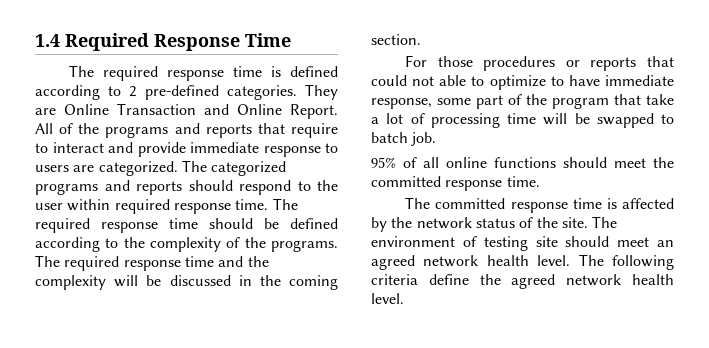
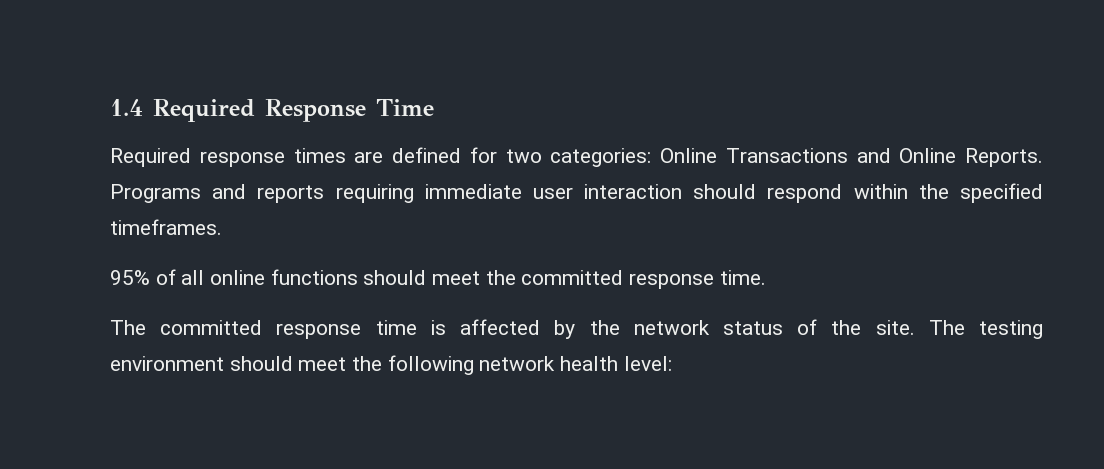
[69,65,338,81] [35,84,339,100] [35,103,338,119] [35,123,338,138] [35,142,338,157] [35,160,287,176] [35,180,338,195] [35,198,298,214] [35,218,338,233] [35,237,339,252] [35,255,269,271] [35,275,338,290] [371,34,421,45] [405,55,674,71] [371,75,674,90] [371,94,674,109] [371,113,674,128] [371,132,437,146] The required response time is defined according to 2 pre-defined categories. They are Online Transaction and Online Report. All of the programs and reports that require to interact and provide immediate response to users are categorized. The categorized programs and reports should respond to the user within required response time. The required response time should be defined according to the complexity of the programs. The required response time and the complexity will be discussed in the coming section. // For those procedures or reports that could not able to optimize to have immediate response, some part of the program that take a lot of processing time will be swapped to batch job. -> [110,147,1043,167] [110,183,1043,203] [110,219,222,235] Required response times are defined for two categories: Online Transactions and Online Reports. Programs and reports requiring immediate user interaction should respond within the specified timeframes.
[371,236,674,251] [371,254,674,270] [371,274,674,289] [371,293,404,304] environment of testing site should meet an agreed network health level. The following criteria define the agreed network health level. -> [978,320,1043,339] [110,355,672,375] testing environment should meet the following network health level:

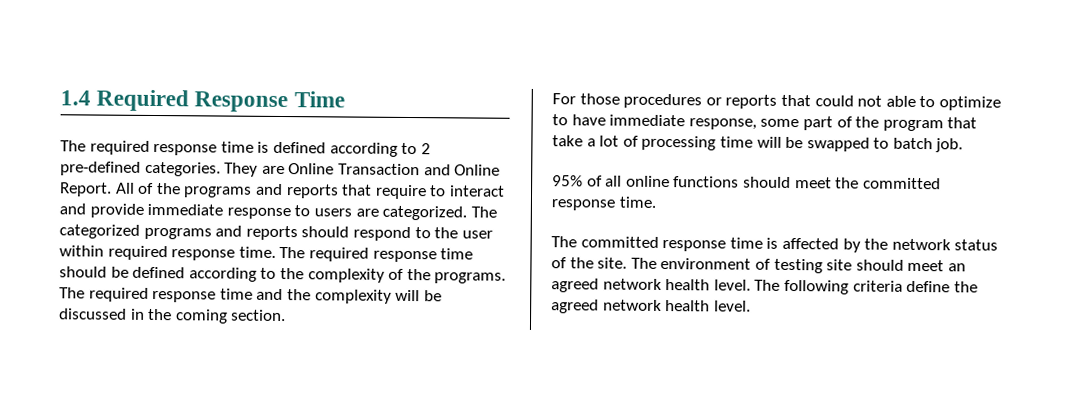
[110,147,1043,167] [110,183,1043,203] [110,219,222,235] Required response times are defined for two categories: Online Transactions and Online Reports. Programs and reports requiring immediate user interaction should respond within the specified timeframes. -> [60,140,431,157] [60,161,501,177] [59,182,505,200] [59,203,497,221] [59,224,493,242] [59,245,474,263] [59,266,507,284] [59,287,442,304] [59,308,287,324] [552,93,1001,111] [552,114,978,132] [552,135,964,153] The required response time is defined according to 2 pre-defined categories. They are Online Transaction and Online Report. All of the programs and reports that require to interact and provide immediate response to users are categorized. The categorized programs and reports should respond to the user within required response time. The required response time should be defined according to the complexity of the programs. The required response time and the complexity will be discussed in the coming section. // For those procedures or reports that could not able to optimize to have immediate response, some part of the program that take a lot of processing time will be swapped to batch job.
[978,320,1043,339] [110,355,672,375] testing environment should meet the following network health level: -> [660,257,966,274] [551,278,978,295] [551,299,751,314] environment of testing site should meet an agreed network health level. The following criteria define the agreed network health level.

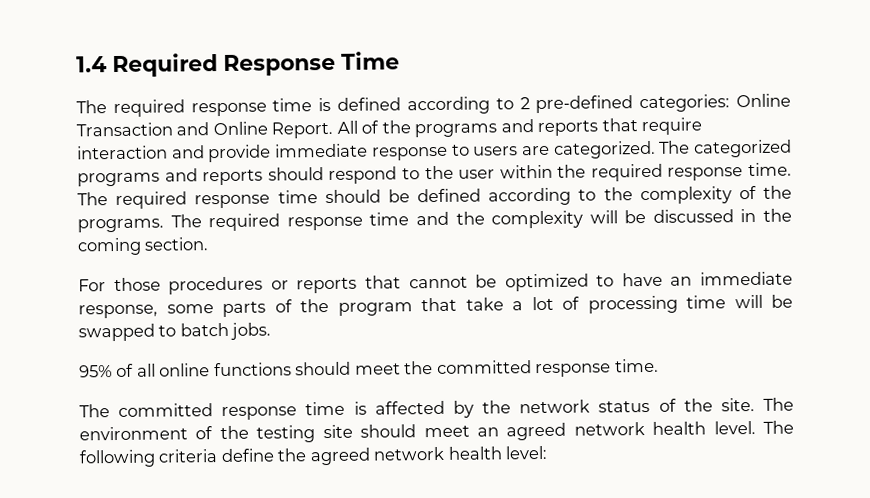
[144,161,285,177] categories. They are -> [639,94,731,113] categories:
[429,185,505,197] to interact -> [77,145,168,160] interaction
(104, 251) none -> [557,164,587,178] the
[814,95,1001,111] could not able to optimize -> [408,273,589,292] cannot be optimized
(606, 120) none -> [670,276,693,286] an
[802,116,833,131] part -> [222,301,266,318] parts
[935,138,964,153] job. -> [230,322,272,340] jobs.
(771, 264) none -> [219,425,249,440] the
[713,300,751,312] level. -> [505,445,548,460] level:

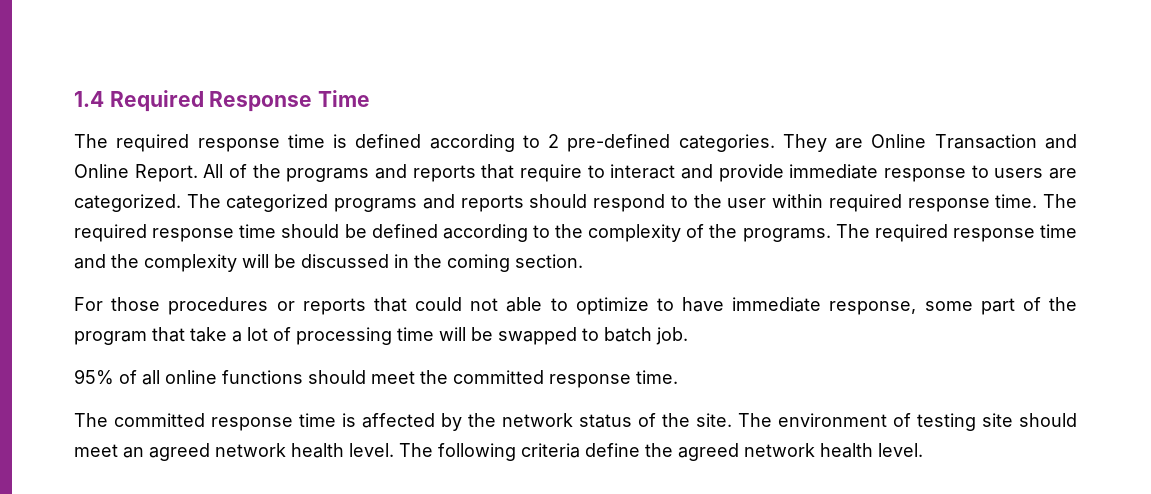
[639,94,731,113] categories: -> [678,134,864,152] categories. They are
[77,145,168,160] interaction -> [587,164,676,179] to interact
[557,164,587,178] the -> (824, 201) none
[408,273,589,292] cannot be optimized -> [415,297,649,315] could not able to optimize
[670,276,693,286] an -> (724, 304) none
[222,301,266,318] parts -> [980,298,1015,315] part
[230,322,272,340] jobs. -> [656,327,688,345] job.
[219,425,249,440] the -> (911, 420) none
[505,445,548,460] level: -> [878,443,923,457] level.

